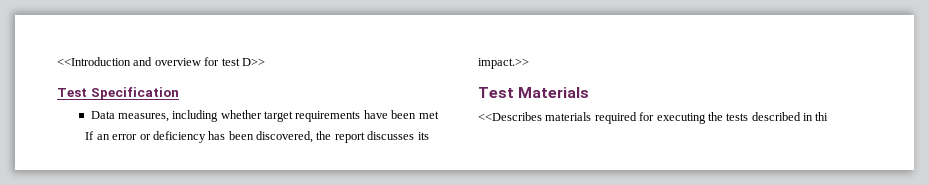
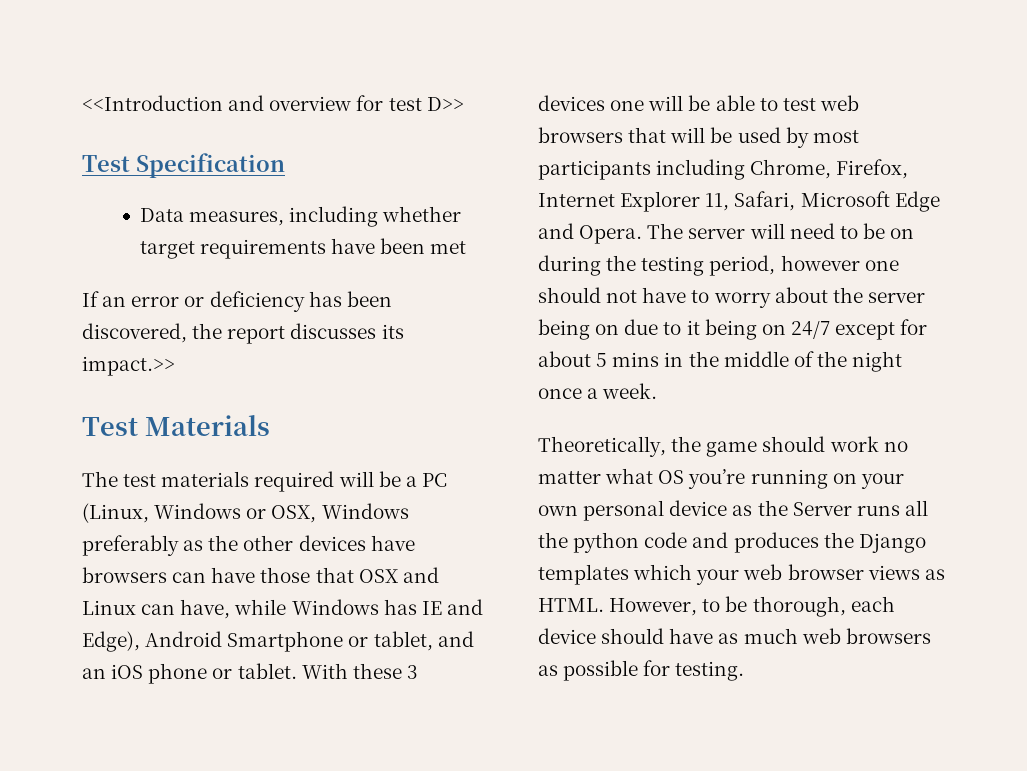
[478,112,829,124] <<Describes materials required for executing the tests described in thi -> [82,471,447,492] [82,503,409,523] [82,535,415,556] [82,567,439,583] [82,599,483,619] [82,631,474,652] [82,663,418,684] [538,95,859,111] [538,127,859,148] [538,159,909,180] [538,191,940,212] [538,223,915,244] [538,255,899,276] [538,287,925,308] [538,319,928,340] [538,351,903,372] [538,383,658,399] [538,436,908,457] [538,468,904,489] [538,500,928,521] [538,532,926,553] [538,564,945,585] [538,596,895,617] [538,628,931,644] [538,660,745,681] The test materials required will be a PC (Linux, Windows or OSX, Windows preferably as the other devices have browsers can have those that OSX and Linux can have, while Windows has IE and Edge), Android Smartphone or tablet, and an iOS phone or tablet. With these 3 devices one will be able to test web browsers that will be used by most participants including Chrome, Firefox, Internet Explorer 11, Safari, Microsoft Edge and Opera. The server will need to be on during the testing period, however one should not have to worry about the server being on due to it being on 24/7 except for about 5 mins in the middle of the night once a week. // Theoretically, the game should work no matter what OS you’re running on your own personal device as the Server runs all the python code and produces the Django templates which your web browser views as HTML. However, to be thorough, each device should have as much web browsers as possible for testing.

